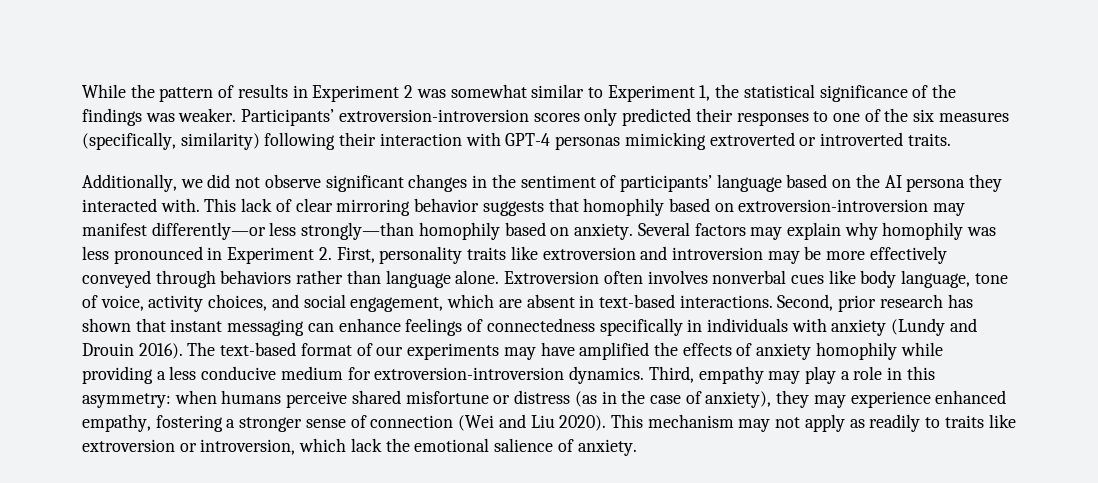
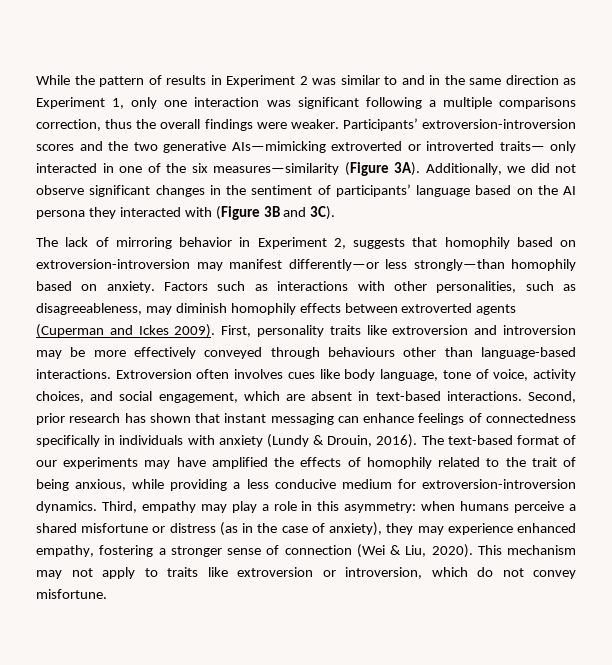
[450,84,527,98] somewhat -> (336, 81) none
[607,84,957,102] [82,108,1009,126] [82,132,951,150] Experiment 1, the statistical significance of the findings was weaker. Participants’ extroversion-introversion scores only predicted their responses to one of the six measures (specifically, similarity) following their interaction with GPT-4 personas mimicking extroverted or introverted traits. // -> [401,75,576,85] [36,97,576,109] [36,118,576,131] [36,141,576,153] [36,162,420,176] and in the same direction as Experiment 1, only one interaction was significant following a multiple comparisons correction, thus the overall findings were weaker. Participants’ extroversion-introversion scores and the two generative AIs—mimicking extroverted or introverted traits— only interacted in one of the six measures—similarity (Figure 3A).
[160,198,237,212] with. This -> [184,206,336,220] [36,237,58,247] with (Figure 3B and 3C). // The
[295,198,333,212] clear -> (109, 242) none
(480, 205) none -> [239,237,346,249] in Experiment 2,
[637,222,997,240] [82,246,332,264] Several factors may explain why homophily was less pronounced in Experiment 2. -> [164,281,577,293] [36,303,517,315] [36,324,216,338] Factors such as interactions with other personalities, such as disagreeableness, may diminish homophily effects between extroverted agents (Cuperman and Ickes 2009).
[220,270,500,288] behaviors rather than language alone. -> [328,347,576,359] [36,369,111,379] behaviours other than language-based interactions.
[712,270,787,284] nonverbal -> (284, 374) none
[949,318,977,332] [82,343,134,356] and Drouin -> [313,435,373,447] & Drouin,
[756,342,897,360] anxiety homophily -> [366,457,576,469] [36,479,127,491] homophily related to the trait of being anxious,
(348, 399) none -> [568,504,576,511] a
[498,414,555,428] and Liu -> [390,545,427,557] & Liu,
[849,414,921,432] as readily -> (135, 573) none
[350,438,637,456] lack the emotional salience of anxiety. -> [477,567,576,579] [36,589,107,599] do not convey misfortune.

